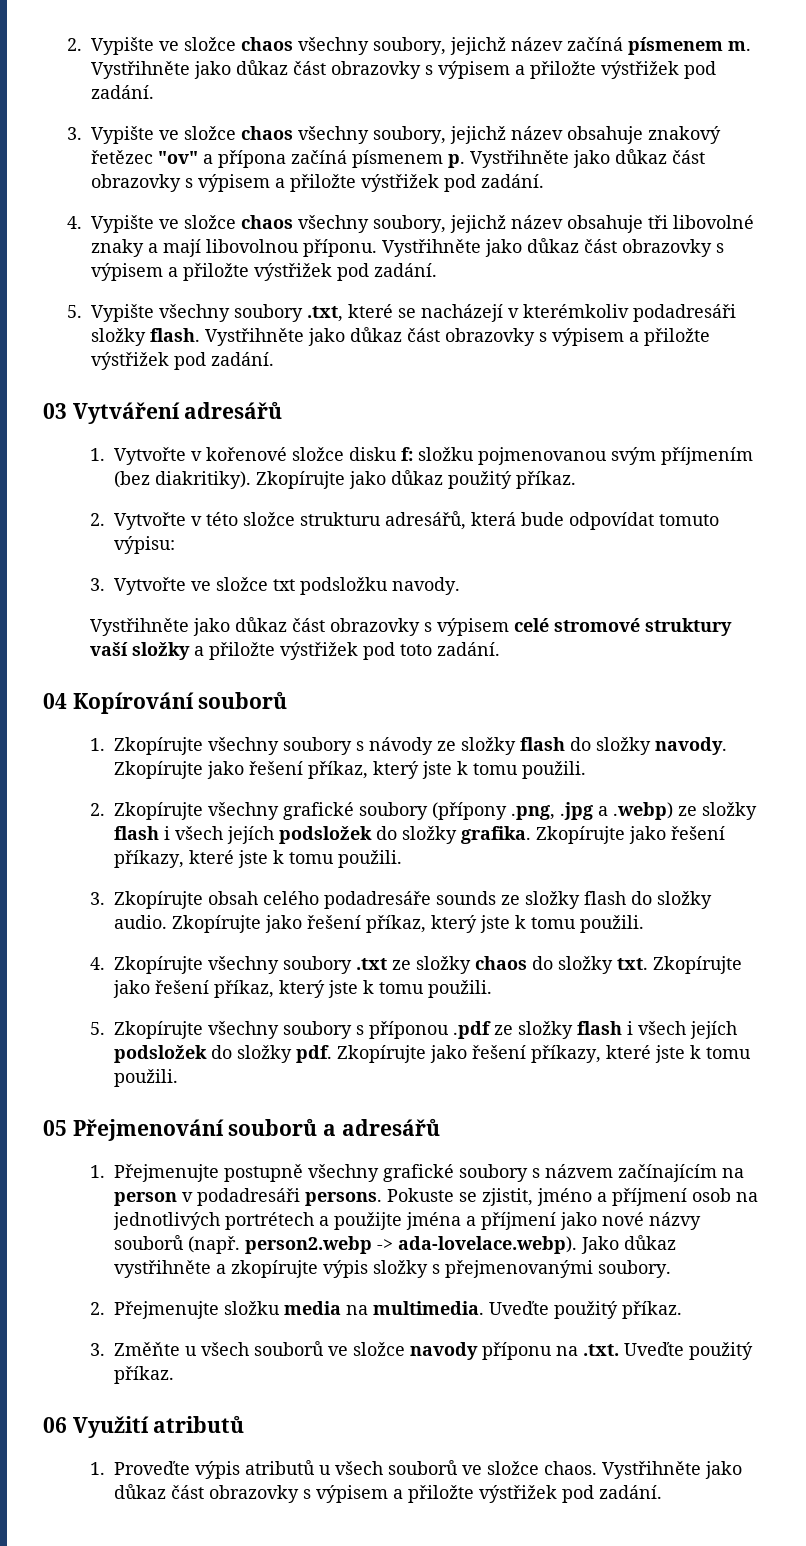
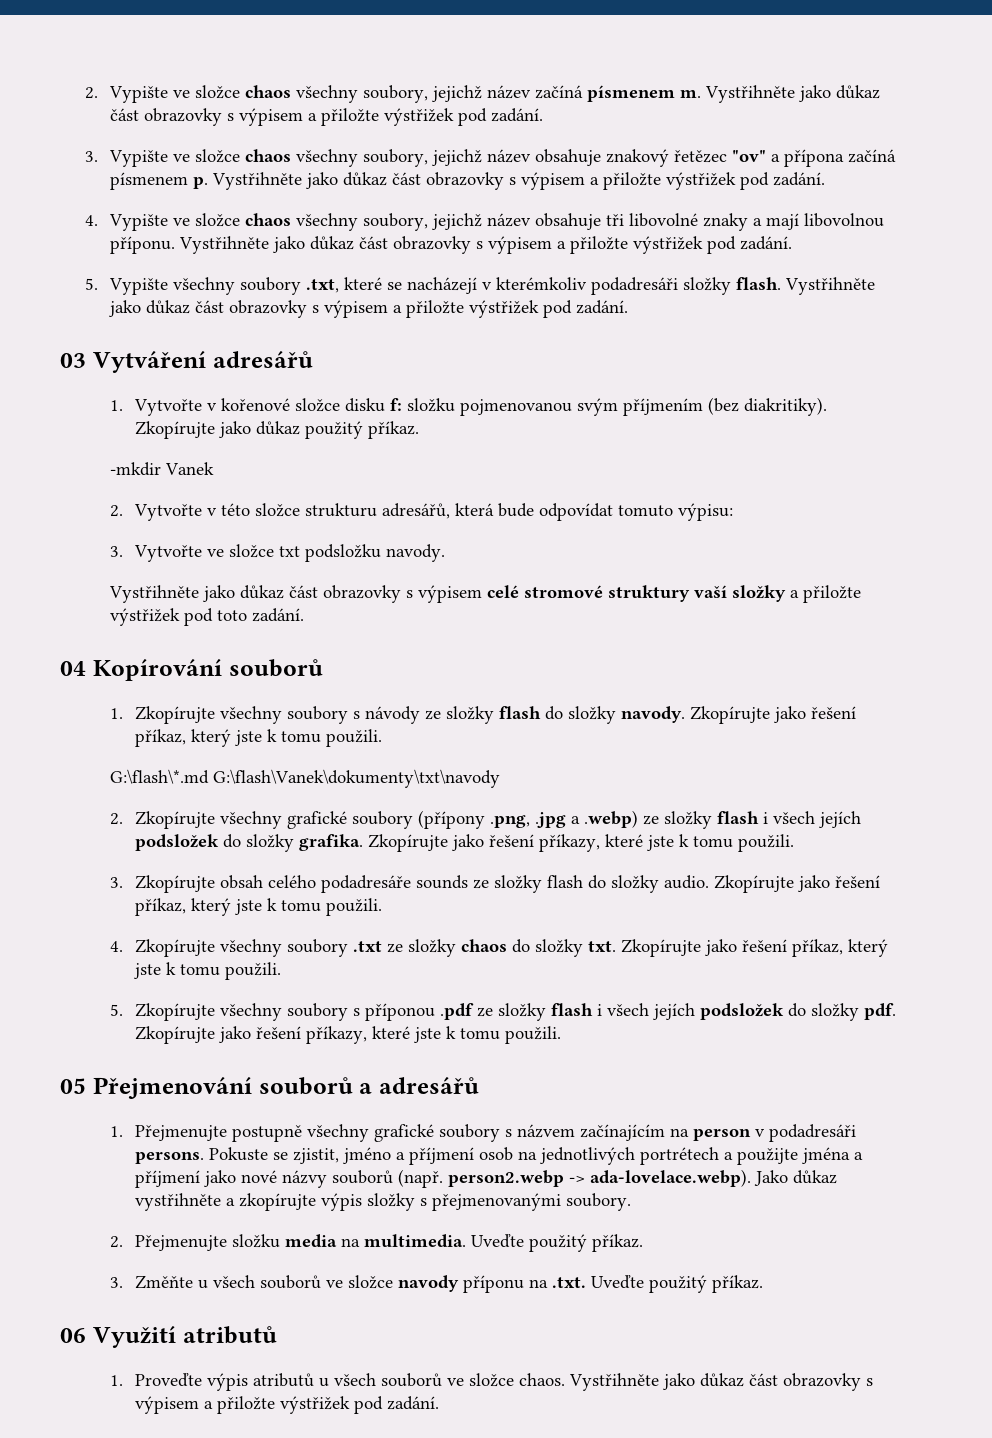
(577, 480) none -> [109,462,214,476] // -mkdir Vanek
(587, 770) none -> [109,769,500,788] // G:\flash\*.md G:\flash\Vanek\dokumenty\txt\navody

